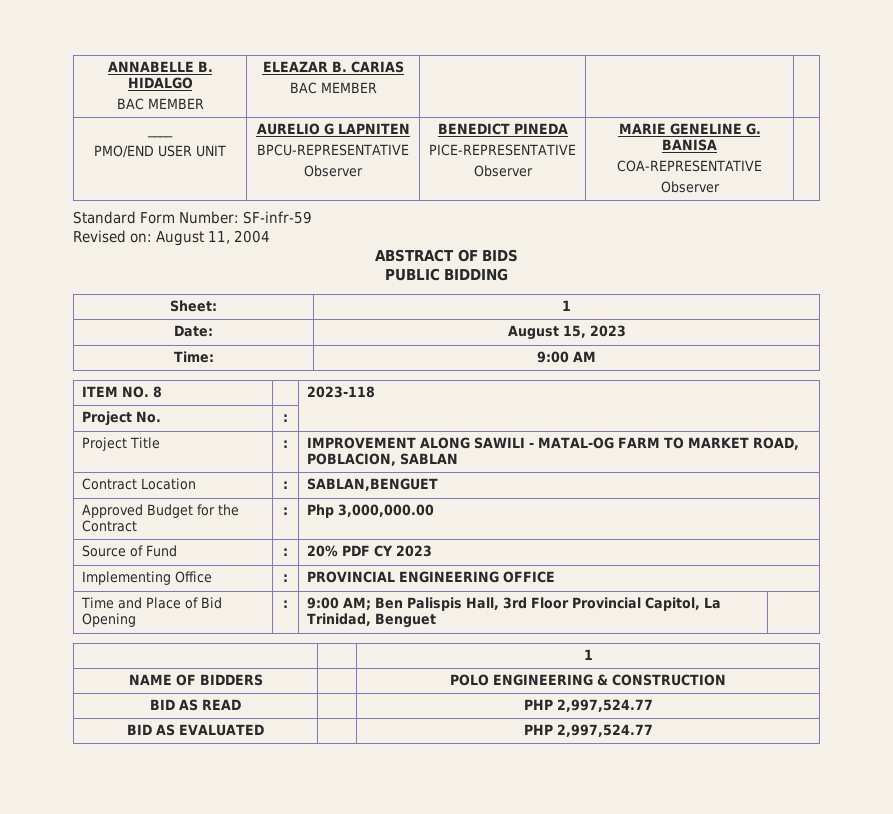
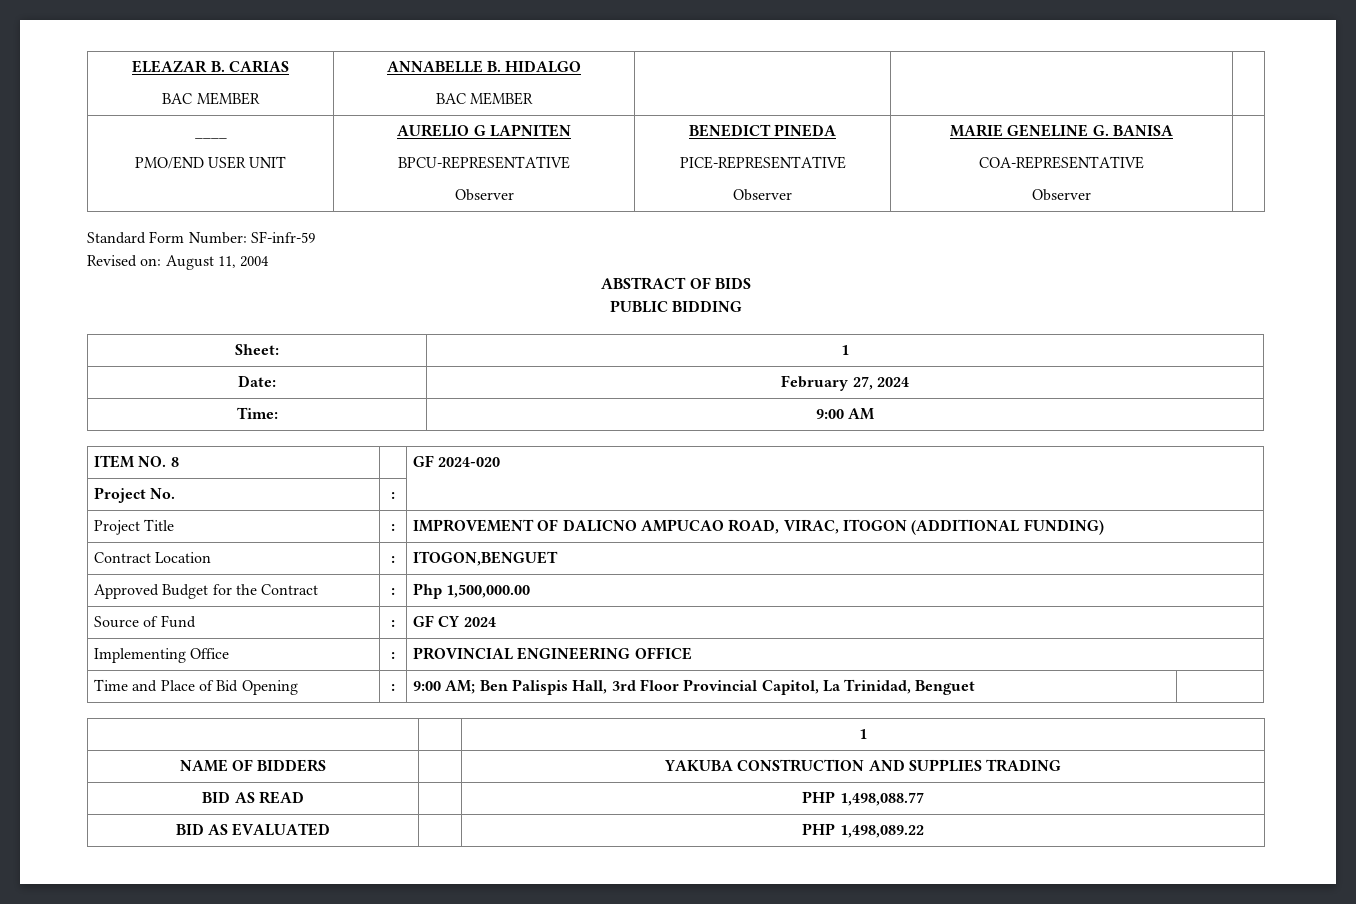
[107,61,213,72] [127,77,193,89] [116,98,204,110] [262,61,404,73] ANNABELLE B. HIDALGO // BAC MEMBER | ELEAZAR B. CARIAS -> [132,60,289,73] [162,92,260,105] [386,60,582,73] ELEAZAR B. CARIAS // BAC MEMBER | ANNABELLE B. HIDALGO
[507,325,626,340] August 15, 2023 -> [781,375,909,391] February 27, 2024
[306,386,375,398] 2023-118 -> [412,455,501,467] GF 2024-020
[419,437,799,450] [306,453,458,466] ALONG SAWILI - MATAL-OG FARM TO MARKET ROAD, POBLACION, SABLAN -> [537,519,1104,535] OF DALICNO AMPUCAO ROAD, VIRAC, ITOGON (ADDITIONAL FUNDING)
[306,478,438,491] SABLAN,BENGUET -> [412,551,558,566] ITOGON,BENGUET
[337,504,434,517] 3,000,000.00 -> [446,584,531,598] 1,500,000.00
[306,545,432,557] 20% PDF CY 2023 -> [412,615,496,627] GF CY 2024
[450,674,726,686] POLO ENGINEERING & CONSTRUCTION -> [663,759,1062,772] YAKUBA CONSTRUCTION AND SUPPLIES TRADING
[556,699,653,712] 2,997,524.77 -> [839,792,924,806] 1,498,088.77
[556,724,653,737] 2,997,524.77 -> [839,825,924,838] 1,498,089.22

